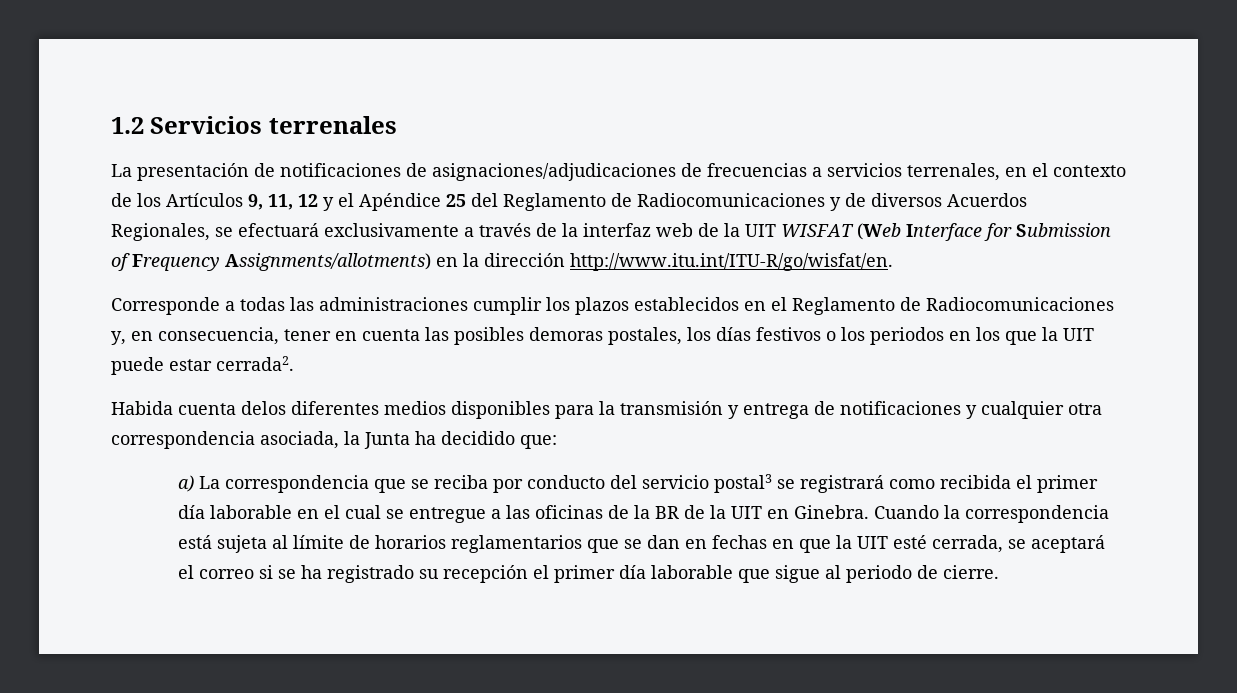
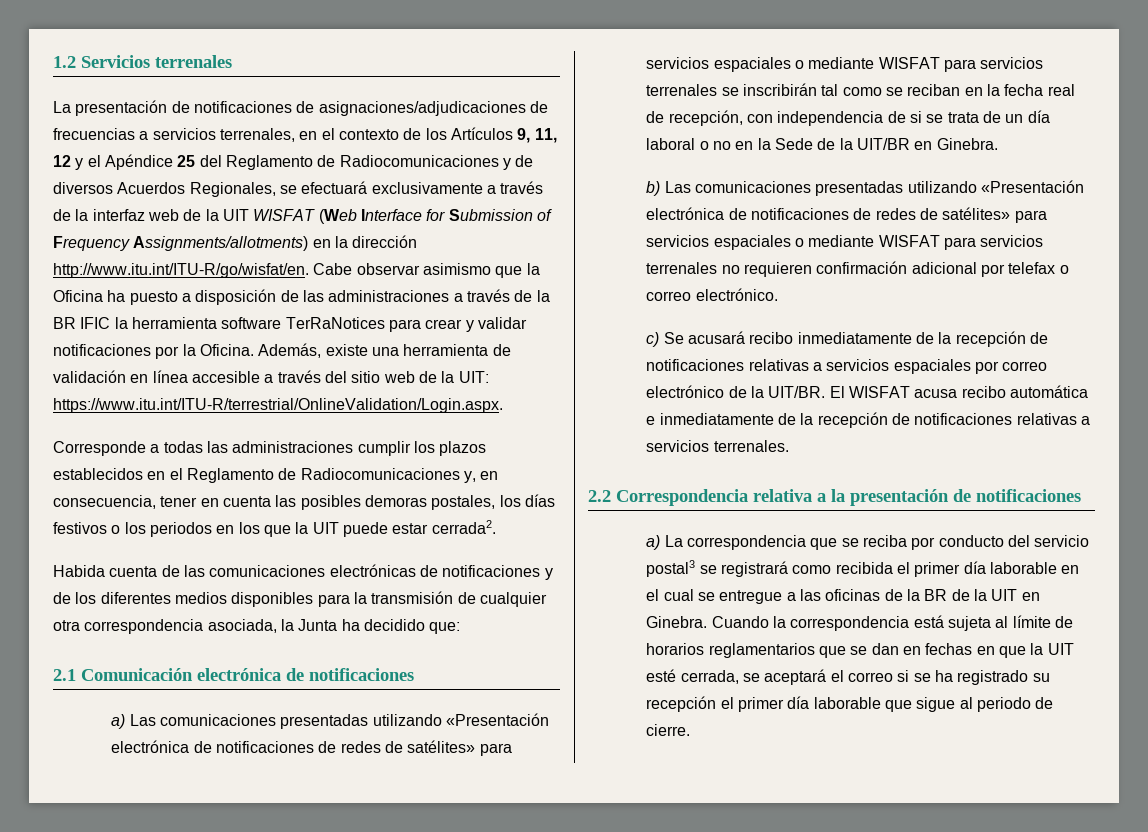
(893, 262) none -> [313,263,540,278] [53,289,550,305] [53,317,527,332] [53,343,511,359] [53,370,489,383] [53,398,503,413] Cabe observar asimismo que la Oficina ha puesto a disposición de las administraciones a través de la BR IFIC la herramienta software TerRaNotices para crear y validar notificaciones por la Oficina. Además, existe una herramienta de validación en línea accesible a través del sitio web de la UIT: https://www.itu.int/ITU-R/terrestrial/OnlineValidation/Login.aspx.
[241,401,286,415] delos -> [161,564,553,580] [53,592,97,604] de las comunicaciones electrónicas de notificaciones y de los
[728,401,977,419] y entrega de notificaciones y -> [457,592,476,604] de
(557, 442) none -> [53,668,414,681] [111,713,550,729] [111,740,512,756] [646,57,1044,72] [646,83,1075,96] [646,110,1050,126] [646,138,998,150] [646,180,1085,196] [646,207,1047,223] [646,235,1044,250] [646,261,1069,277] [646,288,778,301] [646,331,1049,347] [646,359,1048,374] [646,385,1089,398] [646,412,1091,428] [646,440,789,452] [588,489,1081,506] // 2.1 Comunicación electrónica de notificaciones // a) Las comunicaciones presentadas utilizando «Presentación electrónica de notificaciones de redes de satélites» para servicios espaciales o mediante WISFAT para servicios terrenales se inscribirán tal como se reciban en la fecha real de recepción, con independencia de si se trata de un día laboral o no en la Sede de la UIT/BR en Ginebra. // b) Las comunicaciones presentadas utilizando «Presentación electrónica de notificaciones de redes de satélites» para servicios espaciales o mediante WISFAT para servicios terrenales no requieren confirmación adicional por telefax o correo electrónico. // c) Se acusará recibo inmediatamente de la recepción de notificaciones relativas a servicios espaciales por correo electrónico de la UIT/BR. El WISFAT acusa recibo automática e inmediatamente de la recepción de notificaciones relativas a servicios terrenales. // 2.2 Correspondencia relativa a la presentación de notificaciones

